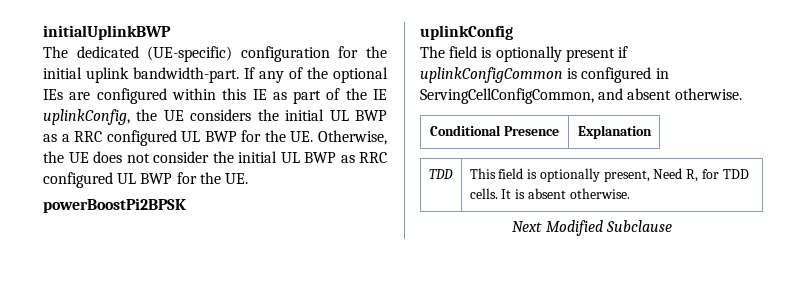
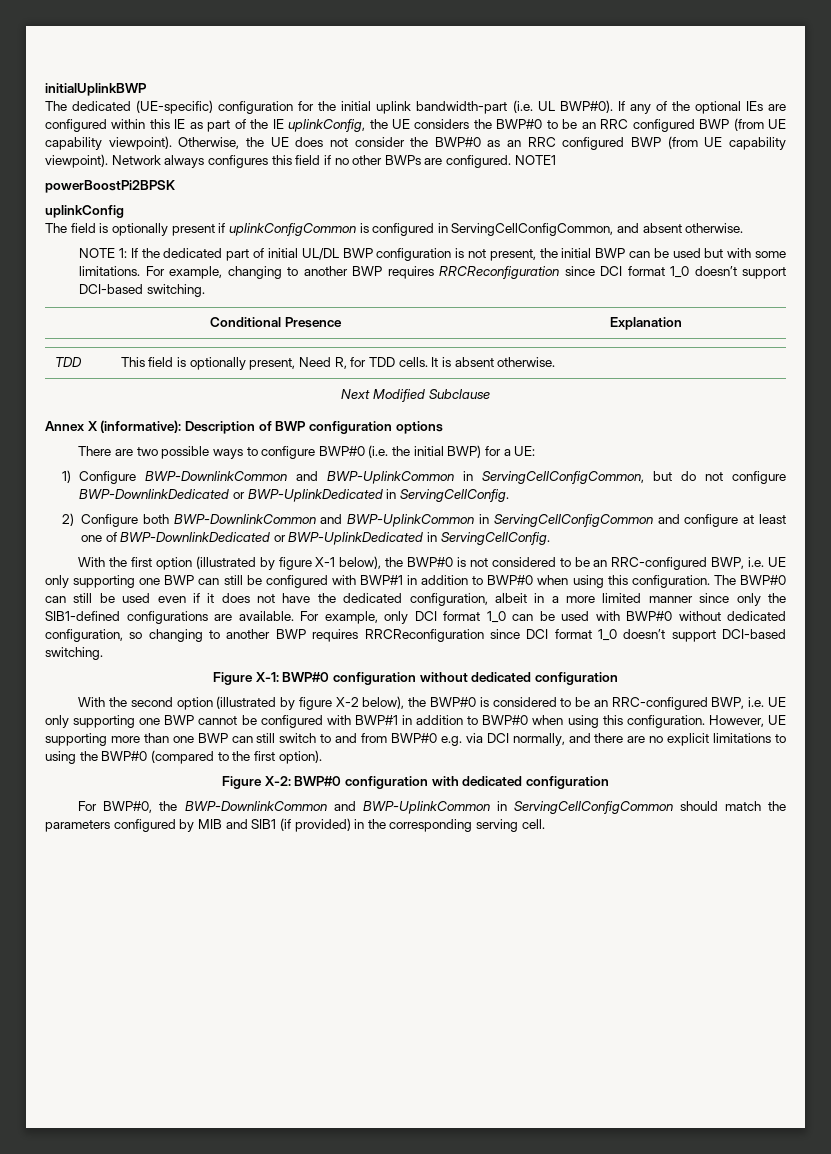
[133,67,239,83] bandwidth-part. -> [416,100,613,114] bandwidth-part (i.e. UL BWP#0).
[285,109,387,121] [43,130,314,146] initial UL BWP as a RRC configured UL BWP for the UE. -> [496,118,787,132] [45,136,172,150] BWP#0 to be an RRC configured BWP (from UE capability viewpoint).
[238,151,387,163] [43,172,248,188] initial UL BWP as RRC configured UL BWP for the UE. -> [434,136,786,150] [45,154,556,168] BWP#0 as an RRC configured BWP (from UE capability viewpoint). Network always configures this field if no other BWPs are configured. NOTE1
(742, 94) none -> [79,248,786,261] [79,266,786,279] [79,284,205,297] // NOTE 1: If the dedicated part of initial UL/DL BWP configuration is not present, the initial BWP can be used but with some limitations. For example, changing to another BWP requires RRCReconfiguration since DCI format 1_0 doesn’t support DCI-based switching.
(672, 226) none -> [45,420,443,434] [78,445,536,459] [62,470,786,484] [79,489,509,502] [62,513,786,527] [80,532,550,545] [78,556,787,570] [45,575,786,588] [45,593,787,606] [45,611,786,624] [45,629,786,642] [45,647,103,660] [213,672,618,685] [78,696,786,710] [45,715,786,728] [45,733,786,746] [45,750,322,764] [222,776,609,789] [78,801,786,814] [45,818,545,832] // Annex X (informative): Description of BWP configuration options // There are two possible ways to configure BWP#0 (i.e. the initial BWP) for a UE: // 1) Configure BWP-DownlinkCommon and BWP-UplinkCommon in ServingCellConfigCommon, but do not configure BWP-DownlinkDedicated or BWP-UplinkDedicated in ServingCellConfig. // 2) Configure both BWP-DownlinkCommon and BWP-UplinkCommon in ServingCellConfigCommon and configure at least one of BWP-DownlinkDedicated or BWP-UplinkDedicated in ServingCellConfig. // With the first option (illustrated by figure X-1 below), the BWP#0 is not considered to be an RRC-configured BWP, i.e. UE only supporting one BWP can still be configured with BWP#1 in addition to BWP#0 when using this configuration. The BWP#0 can still be used even if it does not have the dedicated configuration, albeit in a more limited manner since only the SIB1-defined configurations are available. For example, only DCI format 1_0 can be used with BWP#0 without dedicated configuration, so changing to another BWP requires RRCReconfiguration since DCI format 1_0 doesn’t support DCI-based switching. // Figure X-1: BWP#0 configuration without dedicated configuration // With the second option (illustrated by figure X-2 below), the BWP#0 is considered to be an RRC-configured BWP, i.e. UE only supporting one BWP cannot be configured with BWP#1 in addition to BWP#0 when using this configuration. However, UE supporting more than one BWP can still switch to and from BWP#0 e.g. via DCI normally, and there are no explicit limitations to using the BWP#0 (compared to the first option). // Figure X-2: BWP#0 configuration with dedicated configuration // For BWP#0, the BWP-DownlinkCommon and BWP-UplinkCommon in ServingCellConfigCommon should match the parameters configured by MIB and SIB1 (if provided) in the corresponding serving cell.

